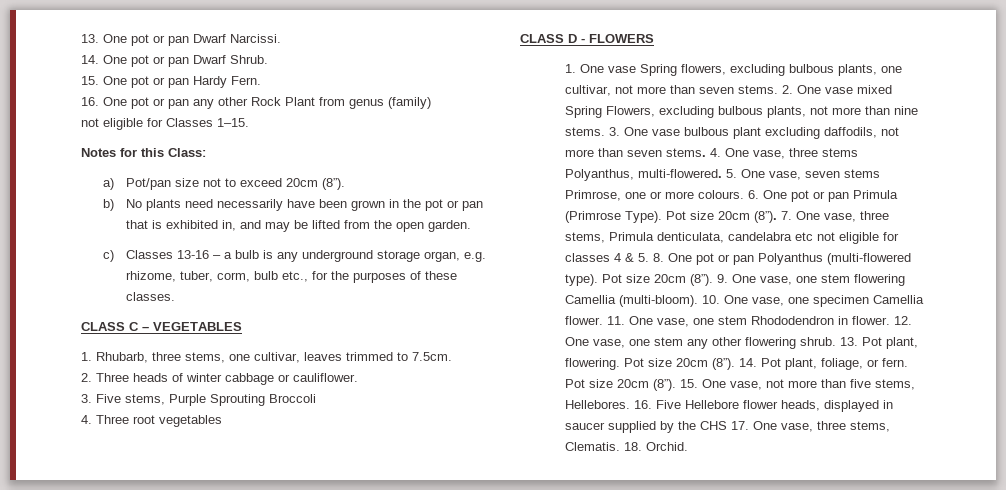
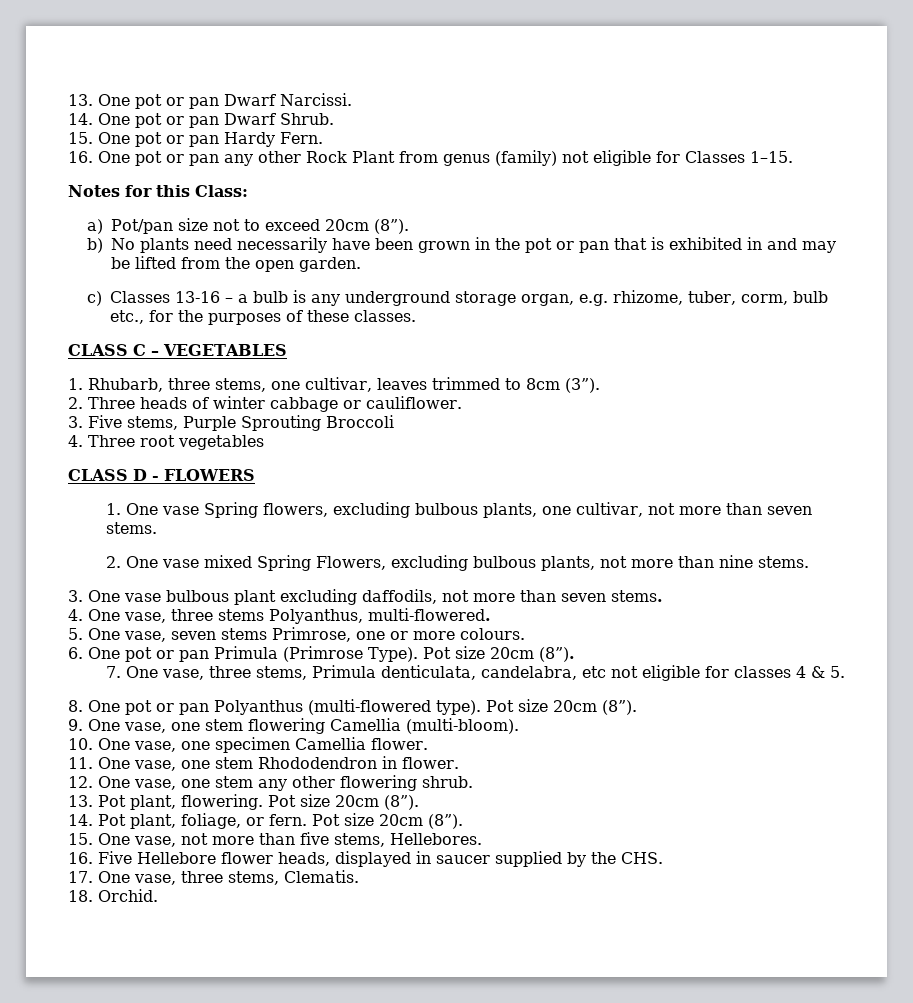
(431, 103) // -> (557, 158) none
[221,220,236,231] in, -> [746,237,762,250] in
[412,352,452,361] 7.5cm. -> [525,378,600,393] 8cm (3”).
(778, 89) none -> (157, 528) //
(605, 131) none -> (809, 562) //
(706, 152) none -> (663, 596) //
(722, 173) none -> (491, 614) //
(744, 194) none -> (525, 634) //
(777, 217) none -> (575, 654) //
[727,232,792,241] candelabra -> [480,666,577,680] candelabra,
(649, 257) none -> (845, 672) //
(713, 280) none -> (637, 707) //
(698, 301) none -> (519, 726) //
(603, 320) none -> (428, 744) //
(890, 320) none -> (459, 763) //
(836, 341) none -> (473, 782) //
(735, 364) none -> (419, 802) //
(676, 385) none -> (463, 821) //
(630, 404) none -> (482, 839) //
[699,421,727,430] CHS -> [621,852,663,864] CHS. //
(620, 446) none -> (359, 876) //

